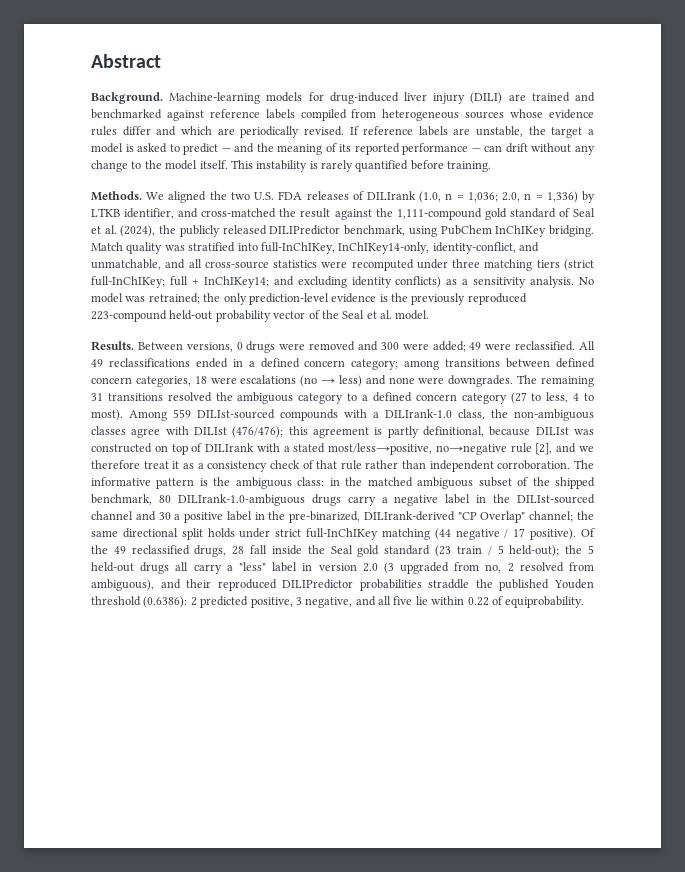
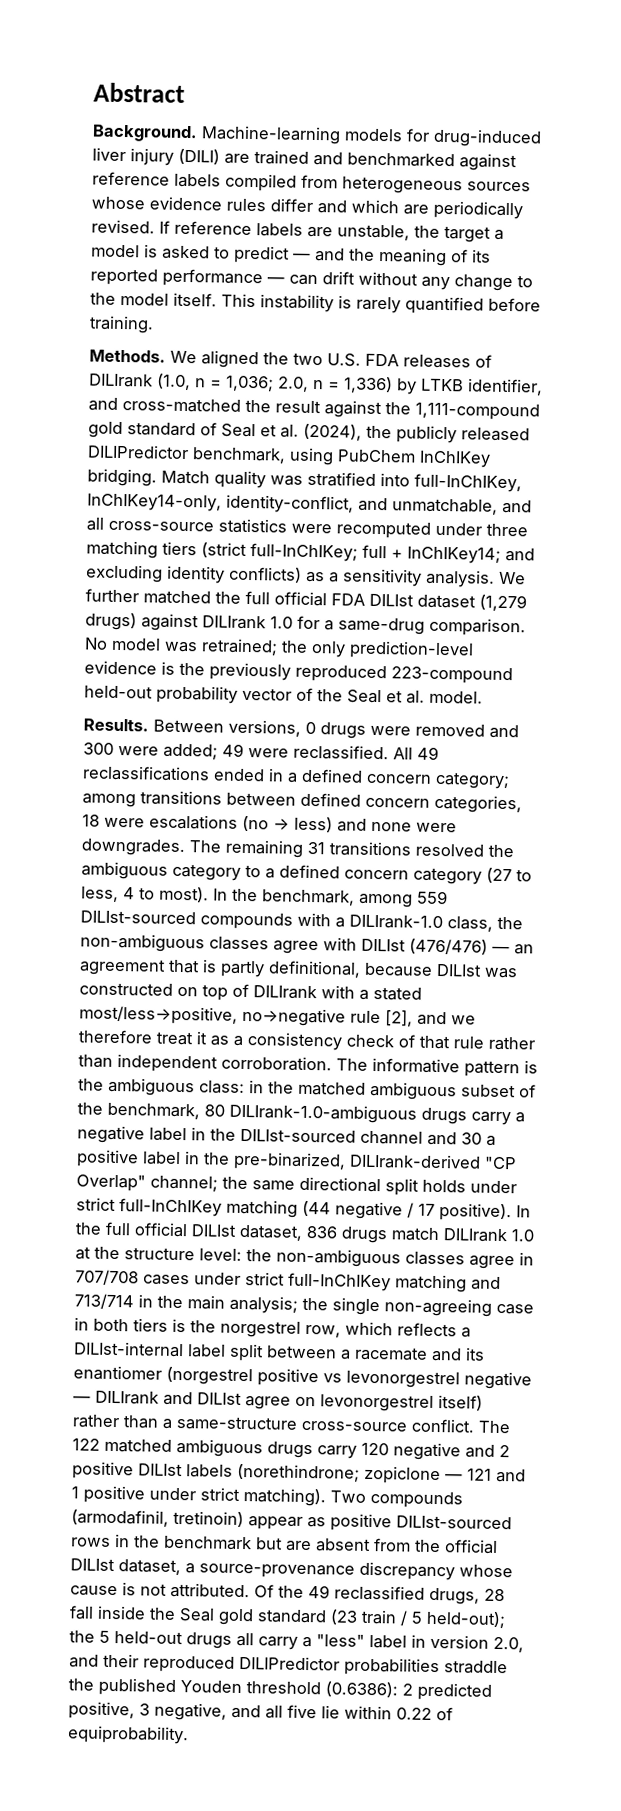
(575, 282) none -> [499,571,526,585] [85,588,527,612] [85,612,526,637] We further matched the full official FDA DILIst dataset (1,279 drugs) against DILIrank 1.0 for a same-drug comparison.
[129,410,167,421] Among -> [213,888,413,908] In the benchmark, among
[232,426,369,438] (476/476); this agreement -> [409,938,534,955] [79,958,200,976] (476/476) — an agreement that
[555,477,595,489] shipped -> (103, 1108) none
(577, 534) none -> [516,1205,531,1218] [75,1221,534,1244] [75,1246,534,1270] [75,1269,501,1293] [74,1293,534,1317] [74,1317,471,1338] [73,1341,485,1362] [73,1365,532,1390] [73,1390,483,1412] [72,1414,511,1434] [72,1438,510,1461] [72,1461,526,1485] [71,1485,463,1509] [71,1509,512,1532] [71,1534,498,1554] [70,1558,513,1581] [70,1582,250,1599] In the full official DILIst dataset, 836 drugs match DILIrank 1.0 at the structure level: the non-ambiguous classes agree in 707/708 cases under strict full-InChIKey matching and 713/714 in the main analysis; the single non-agreeing case in both tiers is the norgestrel row, which reflects a DILIst-internal label split between a racemate and its enantiomer (norgestrel positive vs levonorgestrel negative — DILIrank and DILIst agree on levonorgestrel itself) rather than a same-structure cross-source conflict. The 122 matched ambiguous drugs carry 120 negative and 2 positive DILIst labels (norethindrone; zopiclone — 121 and 1 positive under strict matching). Two compounds (armodafinil, tretinoin) appear as positive DILIst-sourced rows in the benchmark but are absent from the official DILIst dataset, a source-provenance discrepancy whose cause is not attributed.
[362,562,594,574] [91,579,154,591] 2.0 (3 upgraded from no, 2 resolved from ambiguous), -> [493,1636,524,1653] 2.0,

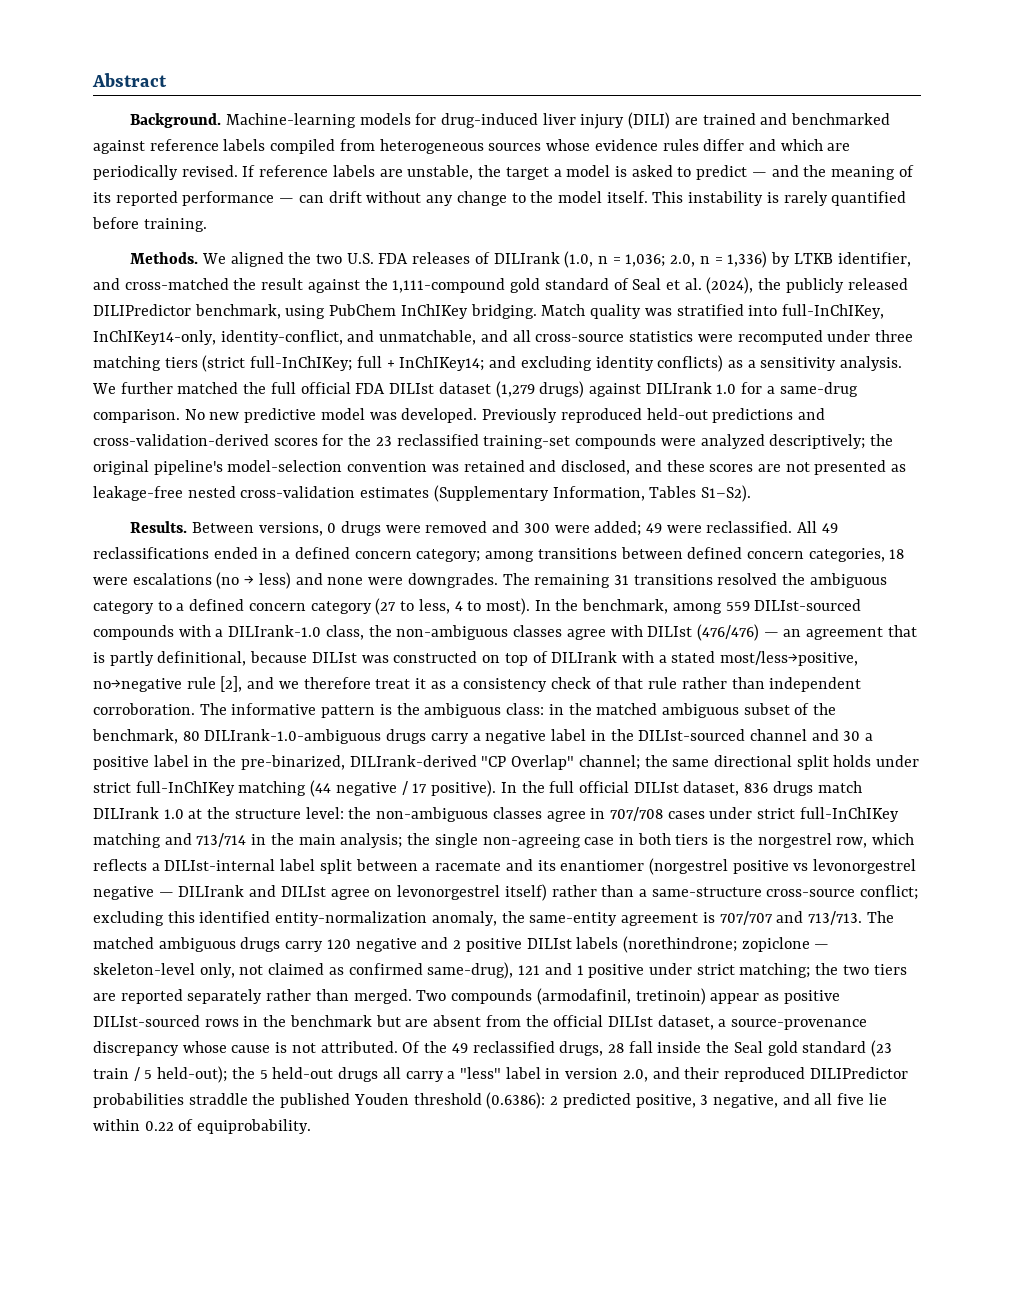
[111,637,474,660] [84,660,513,685] [84,685,483,704] model was retrained; the only prediction-level evidence is the previously reproduced 223-compound held-out probability vector of the Seal et al. model. -> [209,408,825,423] [93,434,893,449] [93,460,907,475] [93,485,752,502] new predictive model was developed. Previously reproduced held-out predictions and cross-validation-derived scores for the 23 reclassified training-set compounds were analyzed descriptively; the original pipeline's model-selection convention was retained and disclosed, and these scores are not presented as leakage-free nested cross-validation estimates (Supplementary Information, Tables S1–S2).
[411,1418,511,1434] [72,1438,100,1451] conflict. The 122 -> [860,885,919,900] [93,911,894,926] conflict; excluding this identified entity-normalization anomaly, the same-entity agreement is 707/707 and 713/713. The
(463, 1477) none -> [93,962,514,979] skeleton-level only, not claimed as confirmed same-drug),
[243,1488,326,1507] matching). -> [739,963,907,978] [93,989,412,1004] matching; the two tiers are reported separately rather than merged.

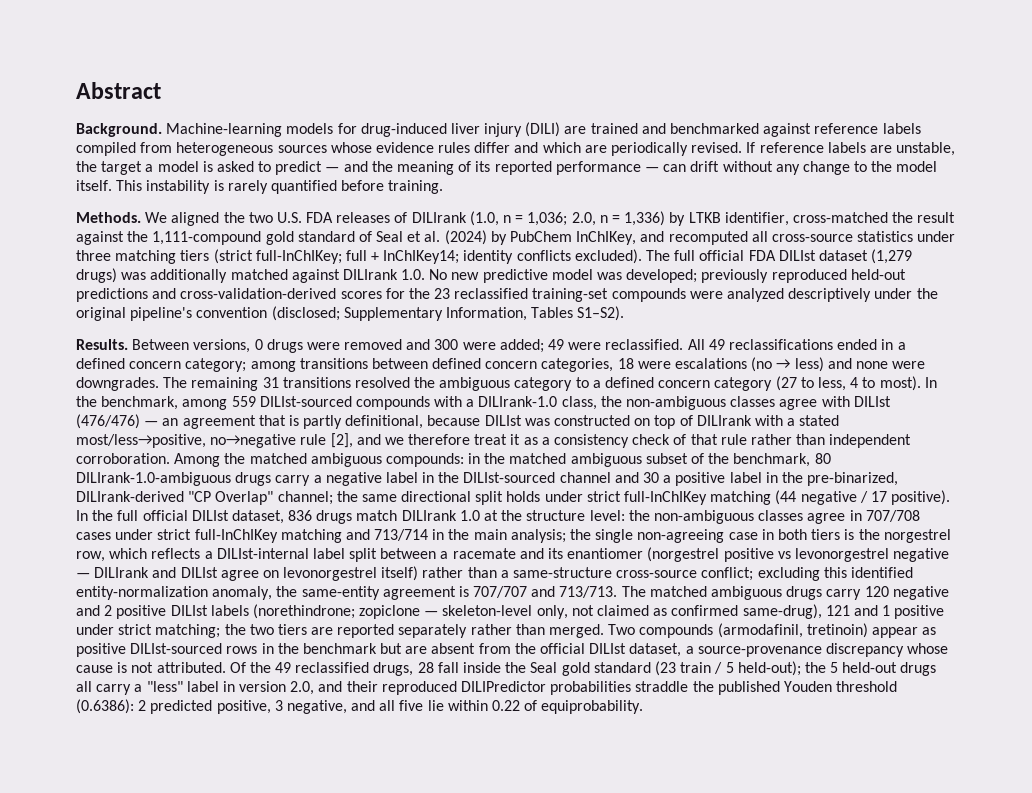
[93,278,120,290] and -> (789, 219) none
[706,277,908,294] [93,304,884,319] [93,330,508,345] (2024), the publicly released DILIPredictor benchmark, using PubChem InChIKey bridging. Match quality was stratified into full-InChIKey, InChIKey14-only, identity-conflict, and unmatchable, and -> [444,230,748,245] (2024) by PubChem InChIKey, and recomputed
[697,330,823,345] were recomputed -> (914, 236) none
[489,355,903,372] [92,382,267,394] and excluding identity conflicts) as a sensitivity analysis. We further matched the -> [463,249,671,264] identity conflicts excluded). The
[588,382,858,397] [93,409,180,423] against DILIrank 1.0 for a same-drug comparison. -> [121,269,426,283] was additionally matched against DILIrank 1.0.
[401,408,558,423] developed. Previously -> [626,269,769,283] developed; previously
[769,434,866,449] descriptively; -> [788,288,913,302] descriptively under
[227,460,907,475] [93,485,549,502] model-selection convention was retained and disclosed, and these scores are not presented as leakage-free nested cross-validation estimates (Supplementary -> [196,306,443,321] convention (disclosed; Supplementary
[199,703,545,718] The informative pattern is the ambiguous class: -> [174,453,464,467] Among the matched ambiguous compounds:

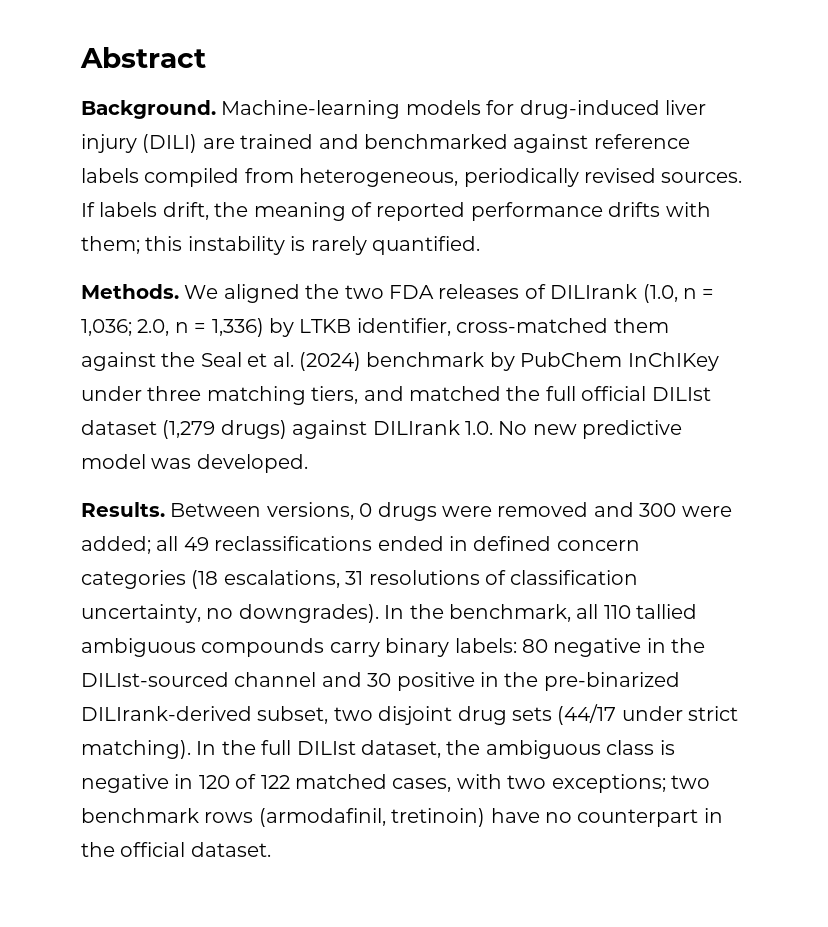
[176,142,956,156] [76,161,368,175] heterogeneous sources whose evidence rules differ and which are periodically revised. If reference labels are unstable, the target a model is asked to predict — and -> [299,168,743,187] [81,202,209,220] heterogeneous, periodically revised sources. If labels drift,
[475,161,491,172] its -> (372, 209) none
[644,161,938,175] [76,180,444,194] — can drift without any change to the model itself. This instability is rarely quantified before training. -> [608,202,711,217] [81,236,480,255] drifts with them; this instability is rarely quantified.
[276,212,302,223] U.S. -> (384, 292) none
[892,212,956,223] [76,231,372,245] the result against the 1,111-compound gold standard of -> [613,318,669,333] [81,352,196,371] them against the
(487, 237) none -> [366,352,485,367] benchmark
[576,231,956,245] [76,249,776,264] InChIKey, and recomputed all cross-source statistics under three matching tiers (strict full-InChIKey; full + InChIKey14; identity conflicts excluded). The full official FDA -> [627,352,719,371] [81,386,647,405] InChIKey under three matching tiers, and matched the full official
[121,269,288,283] was additionally matched -> (287, 429) none
[626,269,906,283] [76,288,938,302] [76,306,625,321] developed; previously reproduced held-out predictions and cross-validation-derived scores for the 23 reclassified training-set compounds were analyzed descriptively under the original pipeline's convention (disclosed; Supplementary Information, Tables S1–S2). -> [196,454,308,473] developed.
[548,339,705,350] 49 were reclassified. All -> [156,536,179,551] all
[897,342,906,350] [76,357,926,372] [76,376,937,391] [76,396,891,410] [76,414,840,429] [76,433,912,448] [76,453,831,467] [76,472,418,486] a defined concern category; among transitions between defined concern categories, 18 were escalations (no → less) and none were downgrades. The remaining 31 transitions resolved the ambiguous category to a defined concern category (27 to less, 4 to most). In the benchmark, among 559 DILIst-sourced compounds with a DILIrank-1.0 class, the non-ambiguous classes agree with DILIst (476/476) — an agreement that is partly definitional, because DILIst was constructed on top of DILIrank with a stated most/less→positive, no→negative rule [2], and we therefore treat it as a consistency check of that rule rather than independent corroboration. Among the matched ambiguous compounds: in the matched ambiguous subset of the benchmark, 80 DILIrank-1.0-ambiguous drugs carry a negative label -> [473,536,640,551] [81,570,639,589] [81,604,698,623] [81,638,642,657] defined concern categories (18 escalations, 31 resolutions of classification uncertainty, no downgrades). In the benchmark, all 110 tallied ambiguous compounds carry binary labels: 80 negative
[663,472,899,486] [76,490,951,505] a positive label in the pre-binarized, DILIrank-derived "CP Overlap" channel; the same directional split holds under strict full-InChIKey matching (44 negative / 17 positive). -> [396,672,680,691] [81,704,739,725] [81,740,191,759] positive in the pre-binarized DILIrank-derived subset, two disjoint drug sets (44/17 under strict matching).
[142,510,920,524] [76,529,951,543] [76,547,950,562] [76,566,913,581] [76,586,949,600] [76,604,945,619] [76,623,937,638] [76,643,949,657] [76,661,937,676] [76,681,898,695] [76,699,644,714] official DILIst dataset, 836 drugs match DILIrank 1.0 at the structure level: the non-ambiguous classes agree in 707/708 cases under strict full-InChIKey matching and 713/714 in the main analysis; the single non-agreeing case in both tiers is the norgestrel row, which reflects a DILIst-internal label split between a racemate and its enantiomer (norgestrel positive vs levonorgestrel negative — DILIrank and DILIst agree on levonorgestrel itself) rather than a same-structure cross-source conflict; excluding this identified entity-normalization anomaly, the same-entity agreement is 707/707 and 713/713. The matched ambiguous drugs carry 120 negative and 2 positive DILIst labels (norethindrone; zopiclone — skeleton-level only, not claimed as confirmed same-drug), 121 and 1 positive under strict matching; the two tiers are reported separately rather than merged. Two compounds (armodafinil, tretinoin) appear as positive DILIst-sourced rows in the benchmark but are absent from the official DILIst dataset, a source-provenance discrepancy whose cause is not attributed. Of the 49 reclassified drugs, 28 fall inside the Seal gold standard (23 train / 5 held-out); the 5 held-out drugs all carry a "less" label in version 2.0, and their reproduced DILIPredictor probabilities straddle the published Youden threshold (0.6386): 2 predicted positive, 3 negative, and all five lie within 0.22 of equiprobability. -> [296,740,675,759] [81,774,710,793] [81,808,723,827] [81,842,271,857] DILIst dataset, the ambiguous class is negative in 120 of 122 matched cases, with two exceptions; two benchmark rows (armodafinil, tretinoin) have no counterpart in the official dataset.

